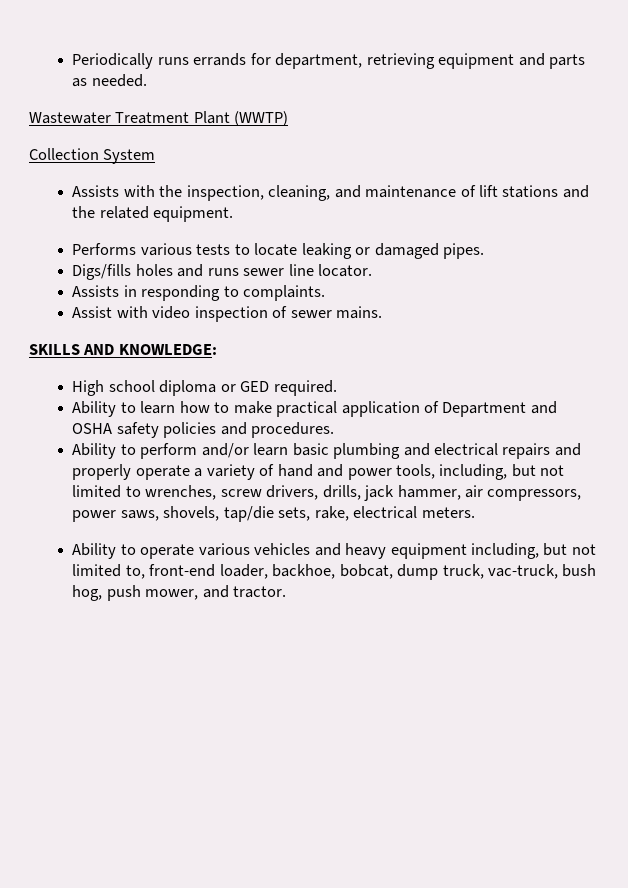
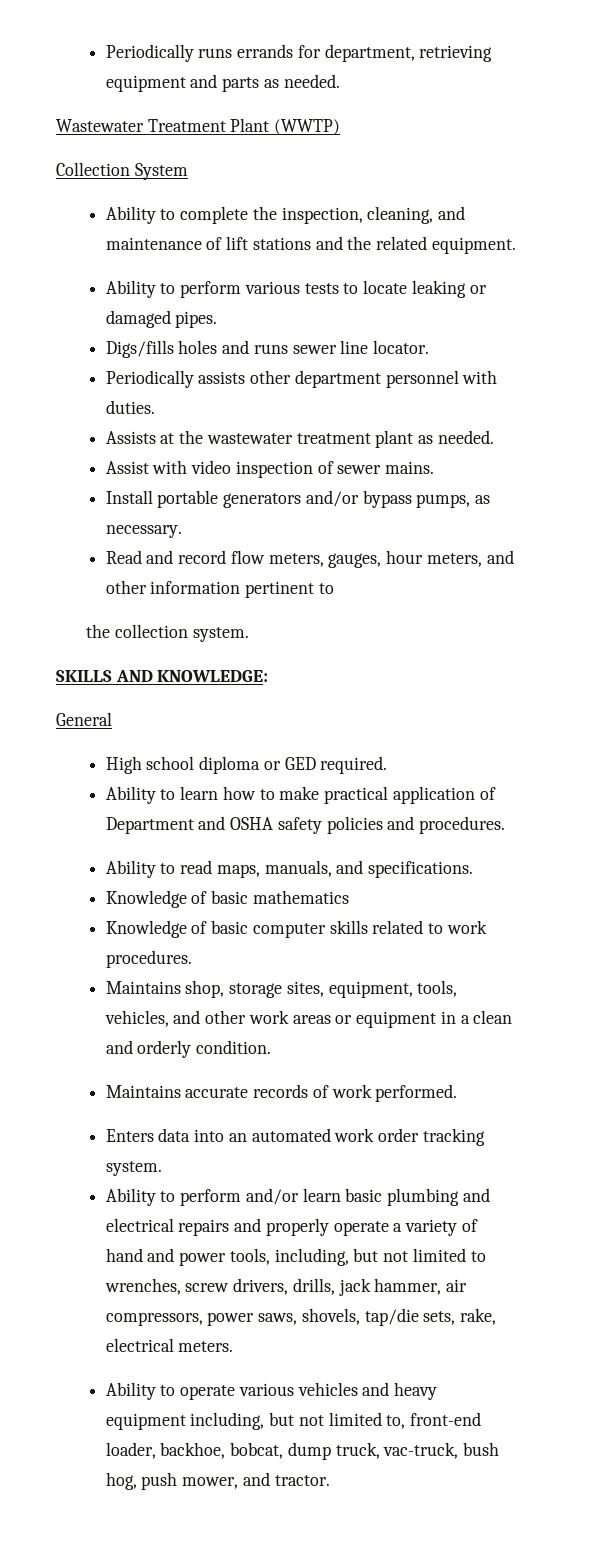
[72,185,155,197] Assists with -> [105,206,249,224] Ability to complete
[72,243,137,255] Performs -> [105,280,242,298] Ability to perform
[72,285,326,301] Assists in responding to complaints. -> [105,370,498,388] [105,400,155,414] [105,430,494,448] Periodically assists other department personnel with duties. // Assists at the wastewater treatment plant as needed.
(383, 312) none -> [105,490,491,508] [105,525,182,538] [105,550,514,568] [105,580,334,598] [86,624,249,642] // Install portable generators and/or bypass pumps, as necessary. // Read and record flow meters, gauges, hour meters, and other information pertinent to // the collection system.
(217, 349) none -> [56,712,112,726] // General
(335, 430) none -> [105,860,474,878] [105,890,349,908] [105,920,487,938] [105,950,192,968] [105,980,458,998] [104,1010,513,1028] [105,1040,272,1058] [105,1084,458,1102] [105,1128,485,1146] [105,1161,162,1176] // Ability to read maps, manuals, and specifications. // Knowledge of basic mathematics // Knowledge of basic computer skills related to work procedures. // Maintains shop, storage sites, equipment, tools, vehicles, and other work areas or equipment in a clean and orderly condition. // Maintains accurate records of work performed. // Enters data into an automated work order tracking system.

